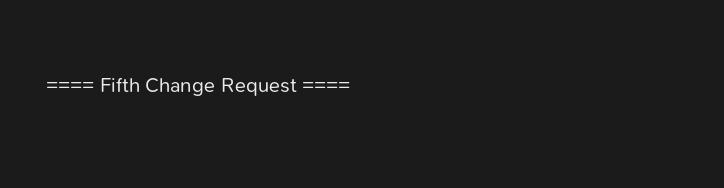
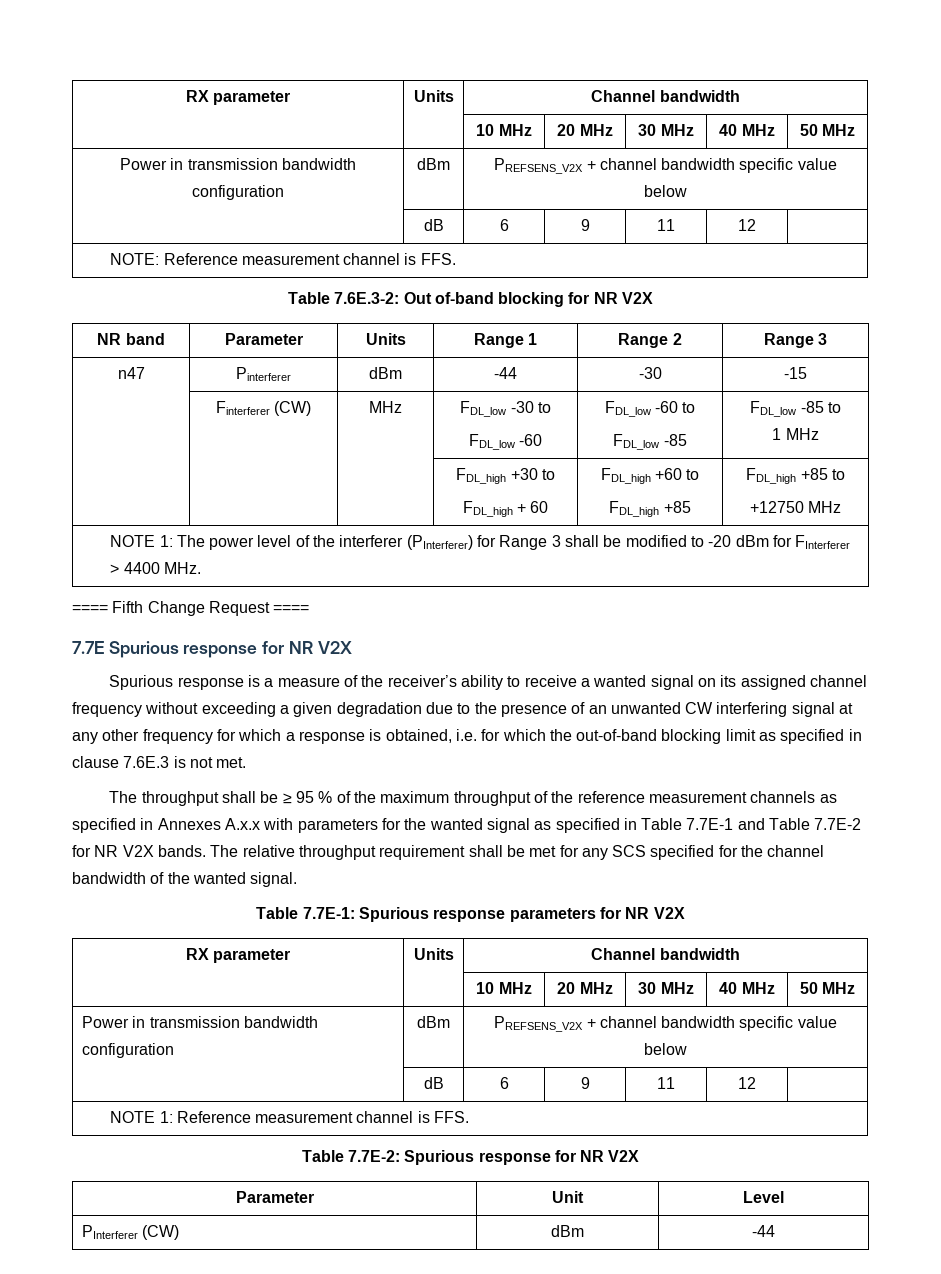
(46, 87) none -> [185,90,291,105] [413,90,454,102] [591,90,740,102] [476,124,532,136] [557,124,613,136] [638,124,694,136] [719,124,775,136] [799,124,856,136] [120,158,356,170] [192,185,284,200] [417,158,450,170] [494,158,837,174] [644,185,687,197] [423,219,444,231] [499,219,509,231] [580,219,590,231] [657,219,675,231] [738,219,756,231] [110,253,456,265] [287,292,654,307] [97,333,165,345] [224,333,303,345] [365,333,406,345] [473,333,538,348] [618,333,682,348] [763,333,828,348] [117,367,145,379] [236,367,291,381] [369,367,402,379] [494,367,517,379] [638,367,662,379] [784,367,807,379] [215,401,312,416] [369,401,402,413] [460,401,551,417] [468,434,543,450] [604,401,696,417] [613,434,687,450] [750,401,841,417] [772,428,819,440] [456,468,555,484] [462,501,549,517] [600,468,700,484] [609,501,691,517] [746,468,845,484] [749,501,842,513] [110,535,851,550] [110,562,201,574] RX parameter | Units | Channel bandwidth // | | 10 MHz | 20 MHz | 30 MHz | 40 MHz | 50 MHz // Power in transmission bandwidth configuration | dBm | PREFSENS_V2X + channel bandwidth specific value below // | dB | 6 | 9 | 11 | 12 | // NOTE: Reference measurement channel is FFS. // Table 7.6E.3-2: Out of-band blocking for NR V2X // NR band | Parameter | Units | Range 1 | Range 2 | Range 3 // n47 | Pinterferer | dBm | -44 | -30 | -15 // | Finterferer (CW) | MHz | FDL_low -30 to // FDL_low -60 | FDL_low -60 to // FDL_low -85 | FDL_low -85 to // 1 MHz // | | | FDL_high +30 to // FDL_high + 60 | FDL_high +60 to // FDL_high +85 | FDL_high +85 to // +12750 MHz // NOTE 1: The power level of the interferer (PInterferer) for Range 3 shall be modified to -20 dBm for FInterferer > 4400 MHz. //
(351, 87) none -> [72,641,352,658] [109,675,867,690] [72,702,854,717] [72,729,862,744] [72,756,247,768] [109,791,837,806] [72,818,862,833] [72,845,825,860] [72,872,298,887] [256,907,685,922] [185,948,291,963] [413,948,454,960] [591,948,740,960] [476,982,532,994] [557,982,613,994] [638,982,694,994] [719,982,775,994] [799,982,856,994] [81,1016,318,1028] [81,1043,174,1058] [417,1016,450,1028] [494,1016,837,1032] [644,1043,687,1055] [423,1077,444,1089] [499,1077,509,1089] [580,1077,590,1089] [657,1077,675,1089] [738,1077,756,1089] [110,1111,470,1123] [301,1150,640,1165] [235,1191,314,1203] [552,1191,584,1203] [743,1191,784,1203] [81,1225,180,1240] [551,1225,584,1237] [752,1225,775,1237] // 7.7E Spurious response for NR V2X // Spurious response is a measure of the receiver’s ability to receive a wanted signal on its assigned channel frequency without exceeding a given degradation due to the presence of an unwanted CW interfering signal at any other frequency for which a response is obtained, i.e. for which the out-of-band blocking limit as specified in clause 7.6E.3 is not met. // The throughput shall be ≥ 95 % of the maximum throughput of the reference measurement channels as specified in Annexes A.x.x with parameters for the wanted signal as specified in Table 7.7E-1 and Table 7.7E-2 for NR V2X bands. The relative throughput requirement shall be met for any SCS specified for the channel bandwidth of the wanted signal. // Table 7.7E-1: Spurious response parameters for NR V2X // RX parameter | Units | Channel bandwidth // | | 10 MHz | 20 MHz | 30 MHz | 40 MHz | 50 MHz // Power in transmission bandwidth configuration | dBm | PREFSENS_V2X + channel bandwidth specific value below // | dB | 6 | 9 | 11 | 12 | // NOTE 1: Reference measurement channel is FFS. // Table 7.7E-2: Spurious response for NR V2X // Parameter | Unit | Level // PInterferer (CW) | dBm | -44

